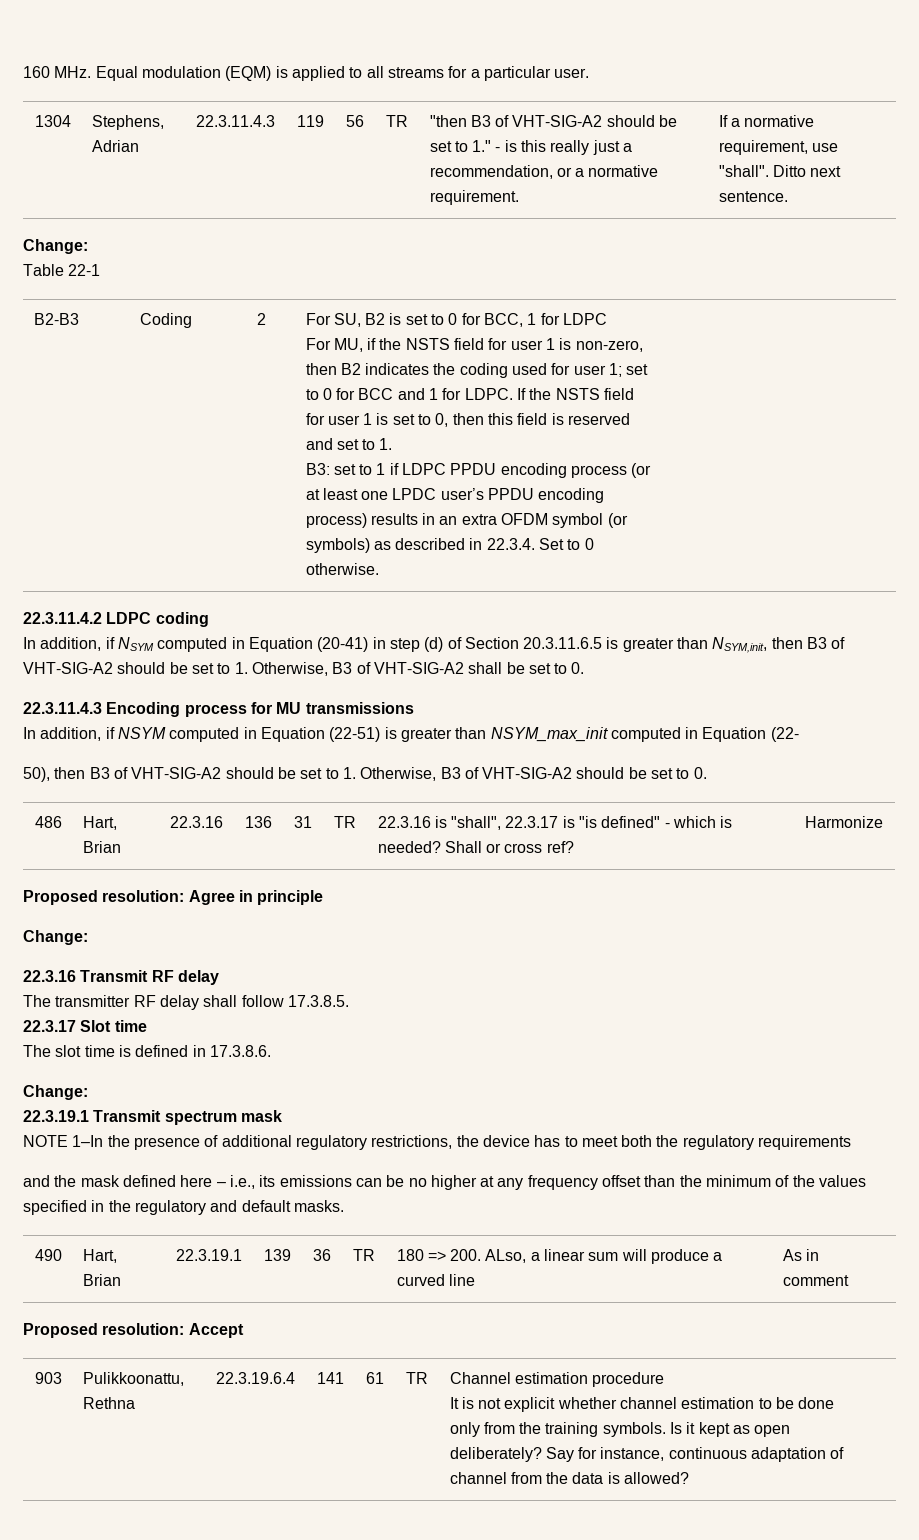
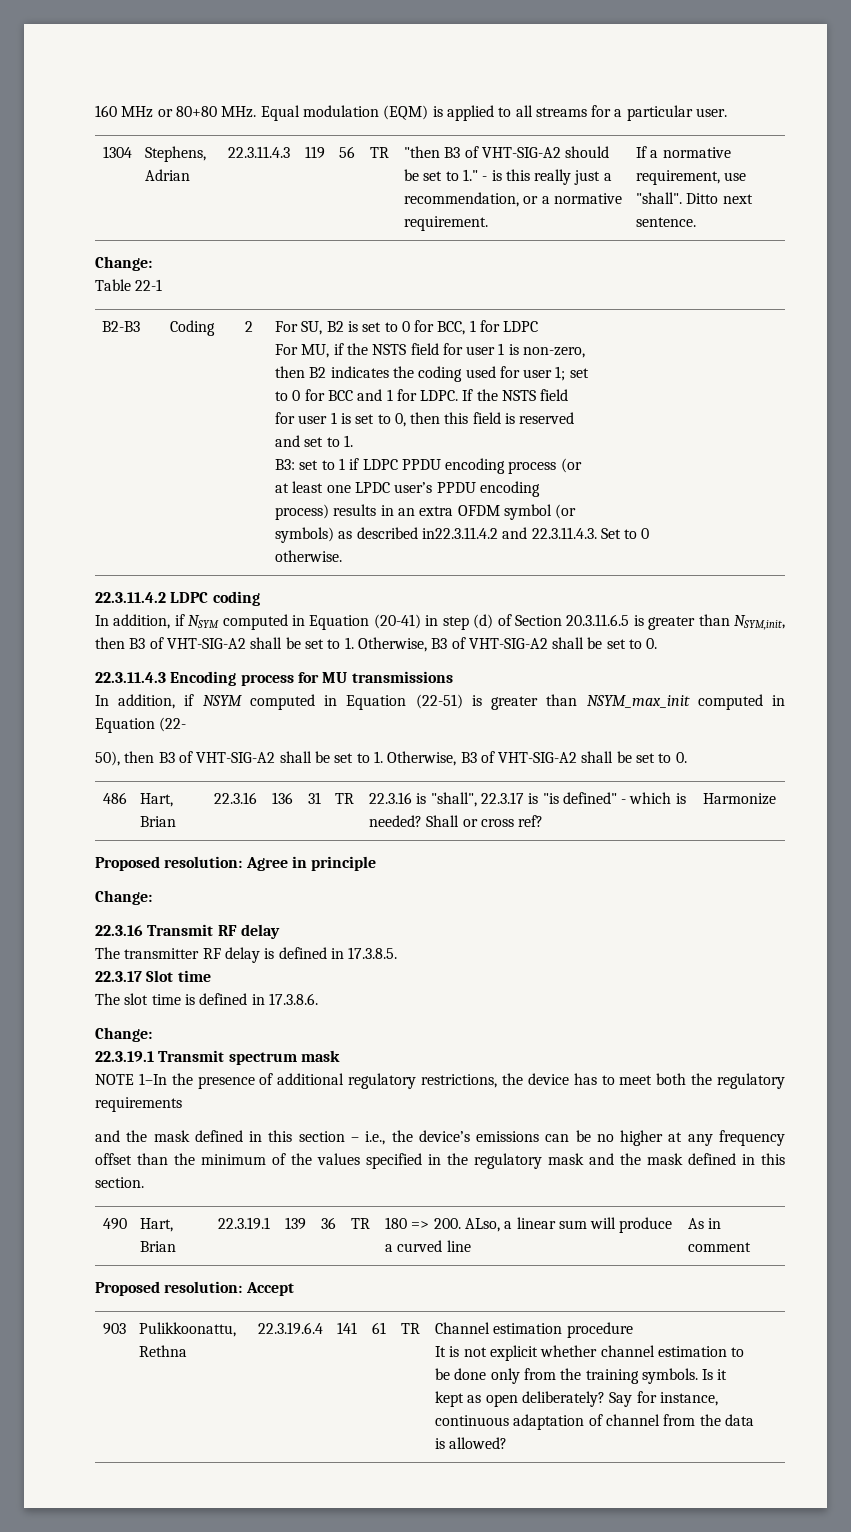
(50, 72) none -> [121,106,217,118] MHz or 80+80
[469,538,535,550] in 22.3.4. -> [421,527,597,539] in22.3.11.4.2 and 22.3.11.4.3.
[117,662,166,674] should -> [250,637,283,649] shall
[225,767,625,781] should be set to 1. Otherwise, B3 of VHT-SIG-A2 should -> [279,751,614,766] shall be set to 1. Otherwise, B3 of VHT-SIG-A2 shall
[203,995,284,1007] shall follow -> [264,947,344,959] is defined in
[180,1175,276,1189] here – i.e., its -> [249,1130,470,1145] in this section – i.e., the device’s
[210,1200,344,1212] and default masks. -> [548,1153,785,1165] [95,1177,144,1188] mask and the mask defined in this section.

